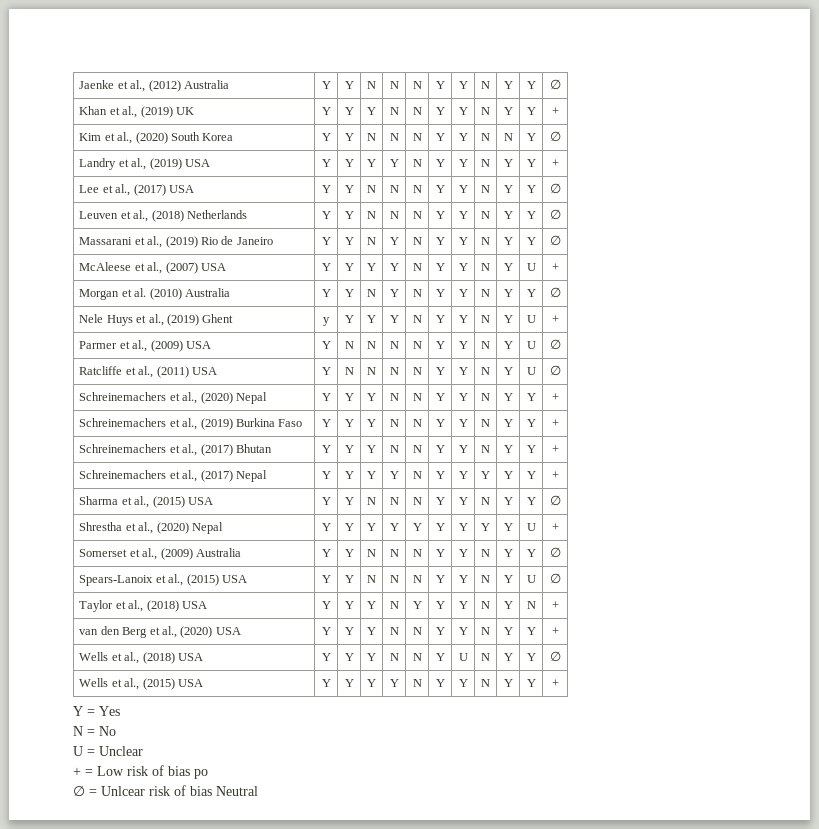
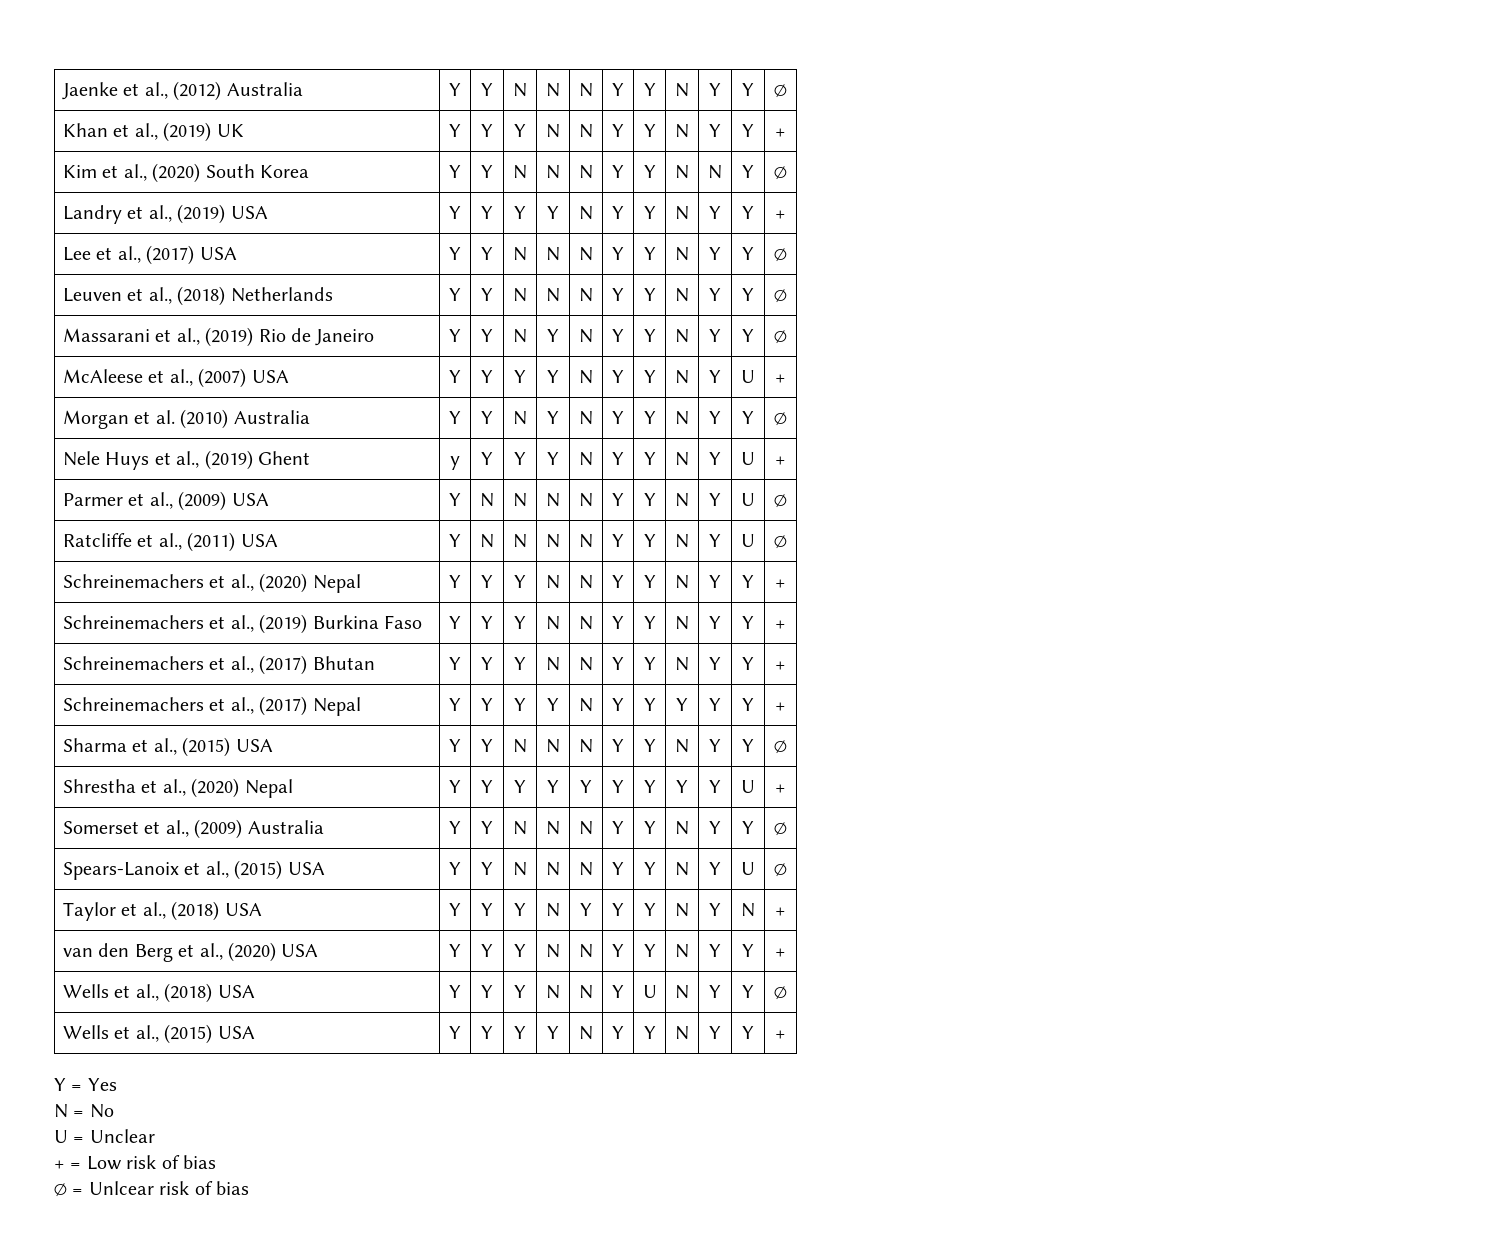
[194,769,208,779] po -> (216, 1162) none
[216,786,258,796] Neutral -> (249, 1188) none

